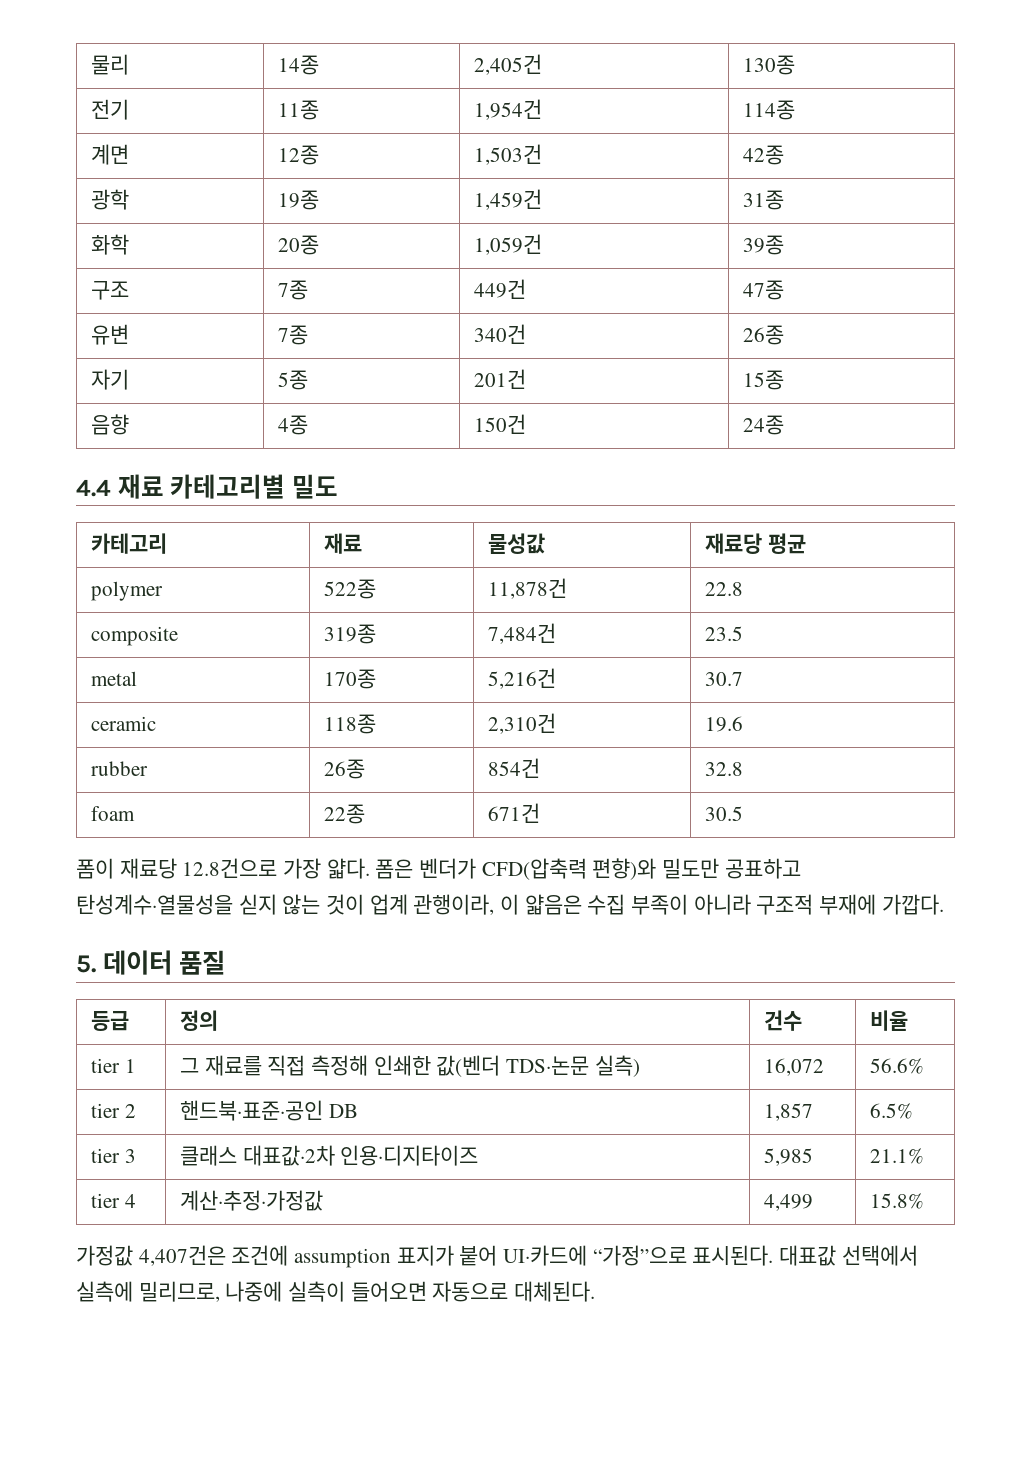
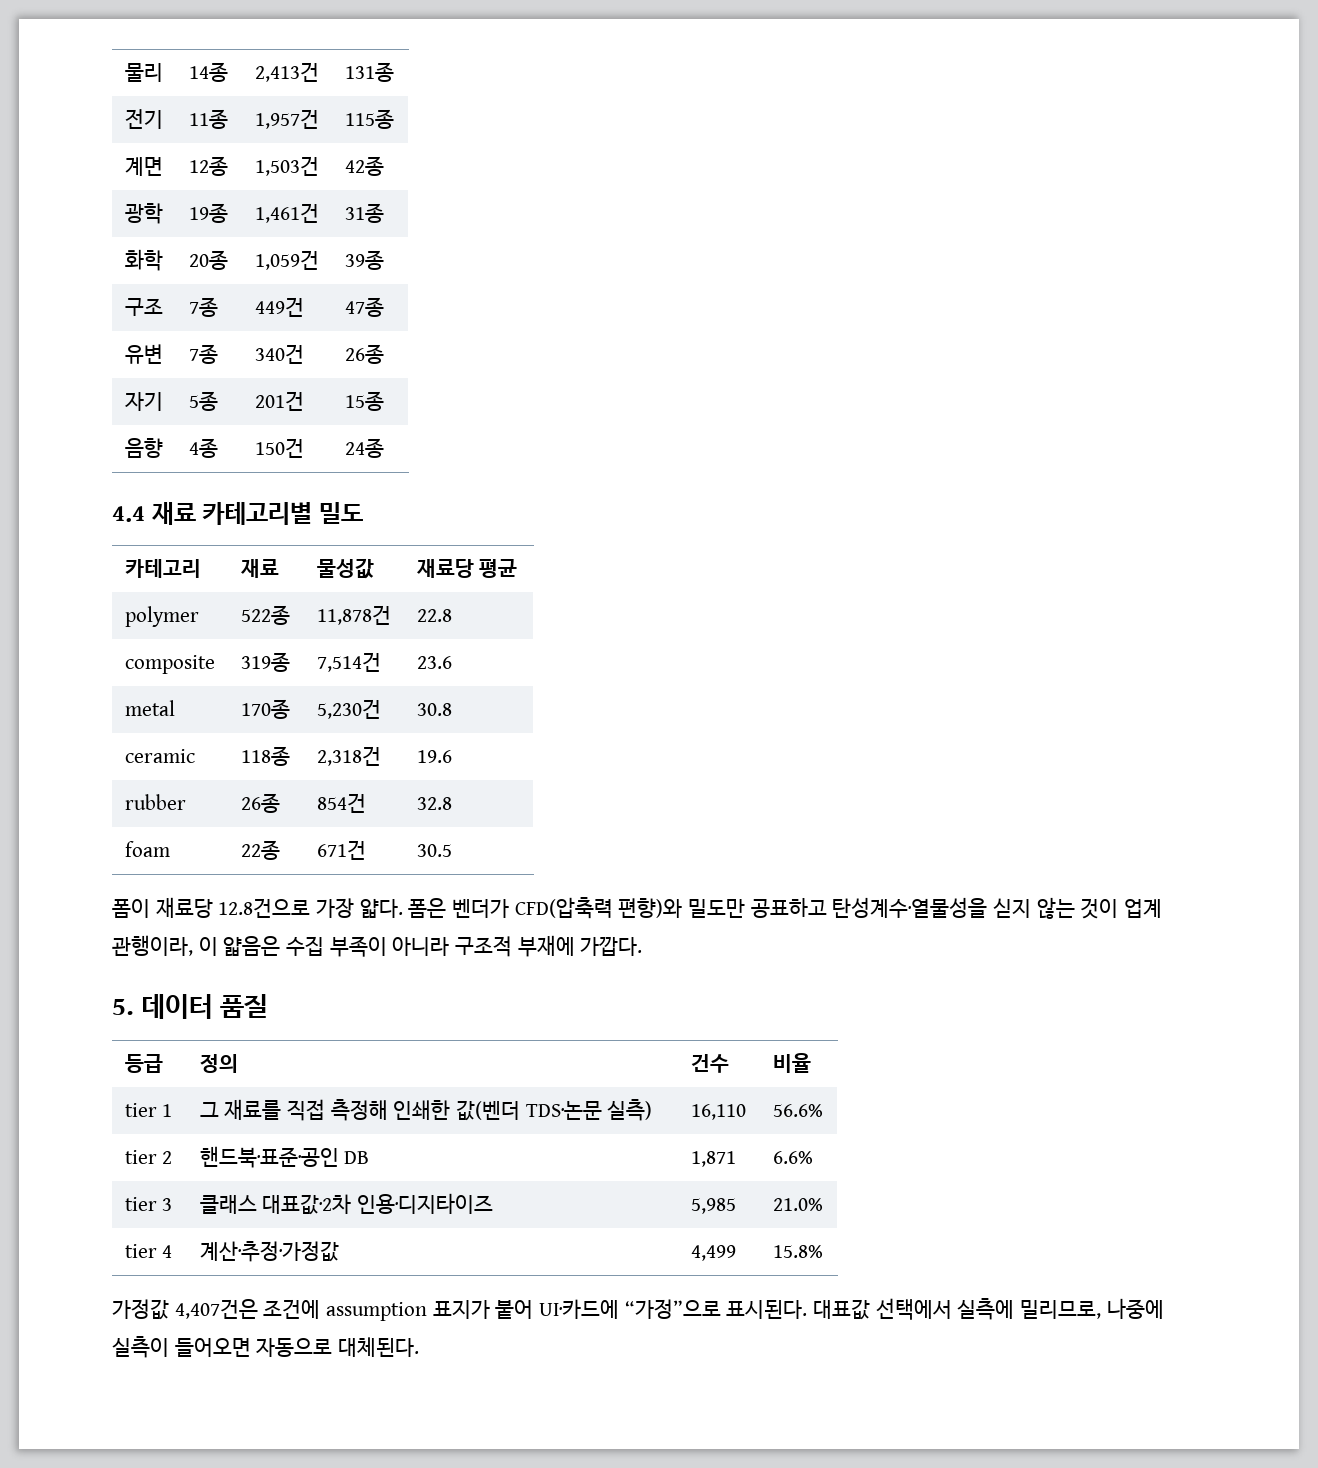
[474,54,543,75] [743,55,796,75] 2,405건 | 130종 -> [254,62,319,82] [344,62,394,82] 2,413건 | 131종
[474,99,543,120] [743,100,796,120] 1,954건 | 114종 -> [254,109,319,129] [344,109,394,129] 1,957건 | 115종
[474,189,543,210] 1,459건 -> [254,203,319,223] 1,461건
[488,623,557,644] [705,626,744,641] 7,484건 | 23.5 -> [316,652,381,672] [416,656,452,669] 7,514건 | 23.6
[488,668,557,689] [705,672,744,686] 5,216건 | 30.7 -> [316,699,381,719] [416,703,452,716] 5,230건 | 30.8
[488,713,557,734] 2,310건 -> [316,746,381,766] 2,318건
[764,1058,825,1076] 16,072 -> [690,1104,746,1120] 16,110
[764,1103,814,1121] [870,1103,914,1119] 1,857 | 6.5% -> [690,1151,736,1167] [772,1151,813,1164] 1,871 | 6.6%
[870,1148,925,1164] 21.1% -> [772,1198,823,1211] 21.0%

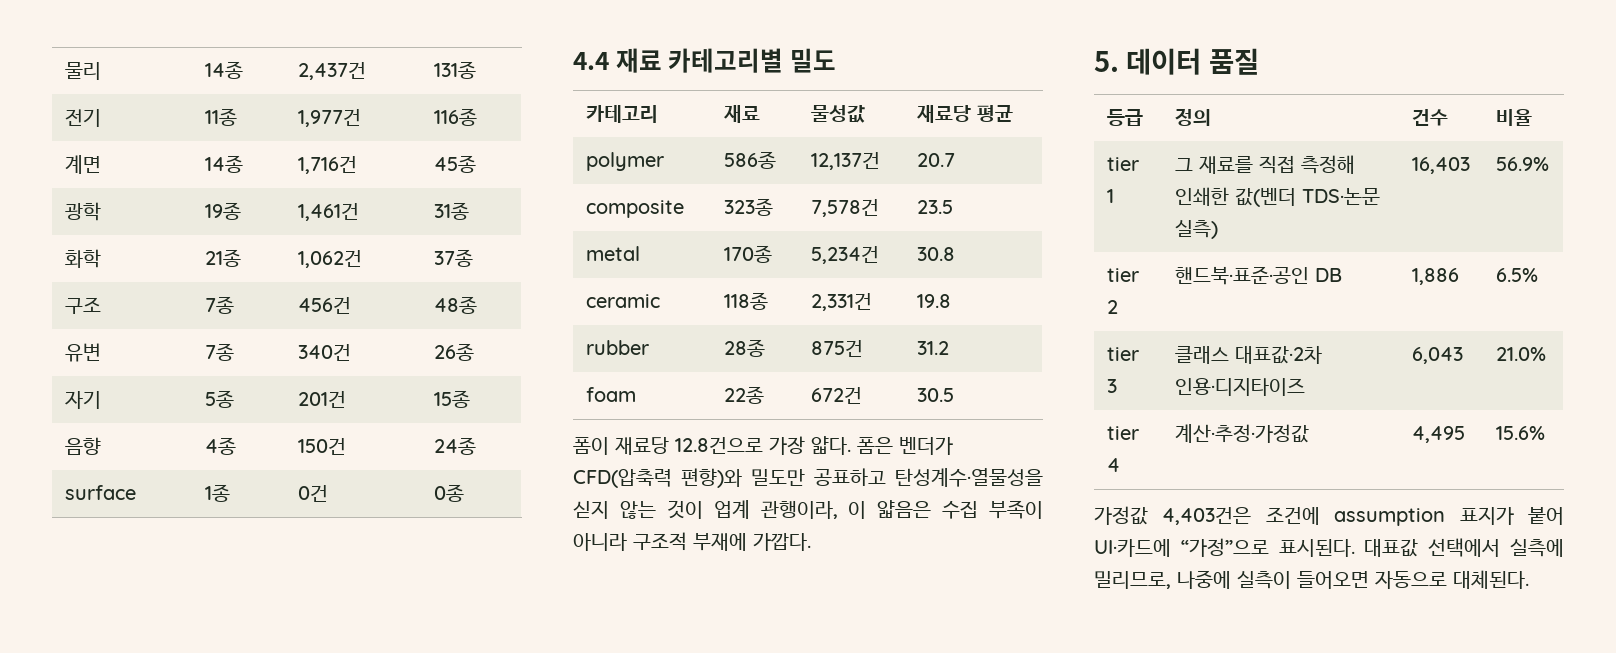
[254,62,319,82] 2,413건 -> [297,62,366,80] 2,437건
[254,109,319,129] [344,109,394,129] 1,957건 | 115종 -> [297,109,361,127] [433,108,477,126] 1,977건 | 116종
[188,156,228,176] [254,156,319,176] [344,156,384,176] 12종 | 1,503건 | 42종 -> [204,155,243,173] [297,156,357,174] [433,155,476,173] 14종 | 1,716건 | 45종
[188,250,228,270] [254,250,319,270] [344,250,384,270] 20종 | 1,059건 | 39종 -> [204,249,241,267] [297,250,362,268] [433,249,473,267] 21종 | 1,062건 | 37종
[254,297,304,317] [344,297,384,317] 449건 | 47종 -> [297,297,351,314] [433,296,477,314] 456건 | 48종
(384, 448) none -> [64,485,136,500] [204,484,230,502] [297,485,328,502] [433,484,464,502] // surface | 1종 | 0건 | 0종
[240,605,290,625] [316,605,391,625] [416,609,452,622] [124,655,215,674] [240,652,290,672] [316,652,381,672] [416,656,452,669] 522종 | 11,878건 | 22.8 // composite | 319종 | 7,514건 | 23.6 -> [723,151,776,169] [810,152,880,170] [916,153,955,167] [585,200,684,218] [723,198,773,216] [810,199,879,217] [916,200,953,214] 586종 | 12,137건 | 20.7 // composite | 323종 | 7,578건 | 23.5
[316,699,381,719] 5,230건 -> [810,246,879,264] 5,234건
[316,746,381,766] [416,750,452,763] 2,318건 | 19.6 -> [810,293,872,311] [916,294,951,308] 2,331건 | 19.8
[240,793,280,813] [316,793,366,813] [416,797,452,810] 26종 | 854건 | 32.8 -> [723,339,765,357] [810,340,863,357] [916,341,949,355] 28종 | 875건 | 31.2
[316,840,366,860] 671건 -> [810,387,862,404] 672건
[690,1104,746,1120] [772,1104,823,1117] 16,110 | 56.6% -> [1411,157,1470,174] [1495,157,1549,171] 16,403 | 56.9%
[690,1151,736,1167] [772,1151,813,1164] 1,871 | 6.6% -> [1411,268,1459,285] [1495,268,1538,282] 1,886 | 6.5%
[690,1198,736,1214] 5,985 -> [1411,347,1463,364] 6,043
[690,1245,736,1261] [772,1245,823,1258] 4,499 | 15.8% -> [1411,426,1465,443] [1495,426,1545,440] 4,495 | 15.6%
[174,1299,258,1319] 4,407건은 -> [1162,507,1252,525] 4,403건은

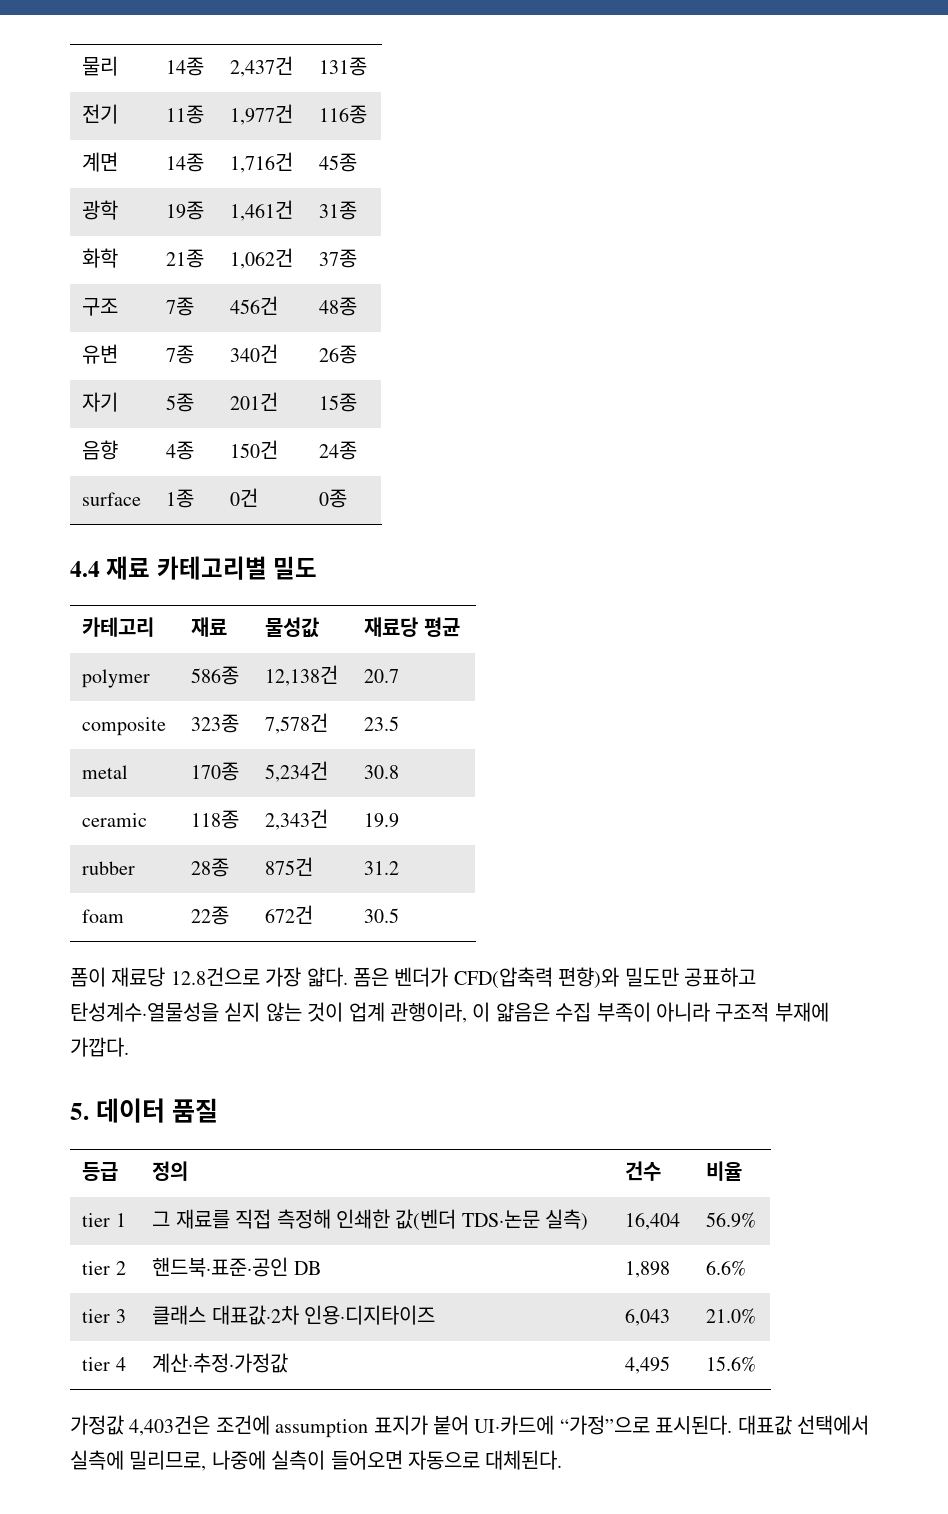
[810,152,880,170] 12,137건 -> [265,665,339,686] 12,138건
[810,293,872,311] [916,294,951,308] 2,331건 | 19.8 -> [265,809,329,830] [364,813,400,828] 2,343건 | 19.9
[1411,157,1470,174] 16,403 -> [625,1212,681,1230] 16,404
[1411,268,1459,285] [1495,268,1538,282] 1,886 | 6.5% -> [625,1261,671,1278] [706,1260,747,1276] 1,898 | 6.6%

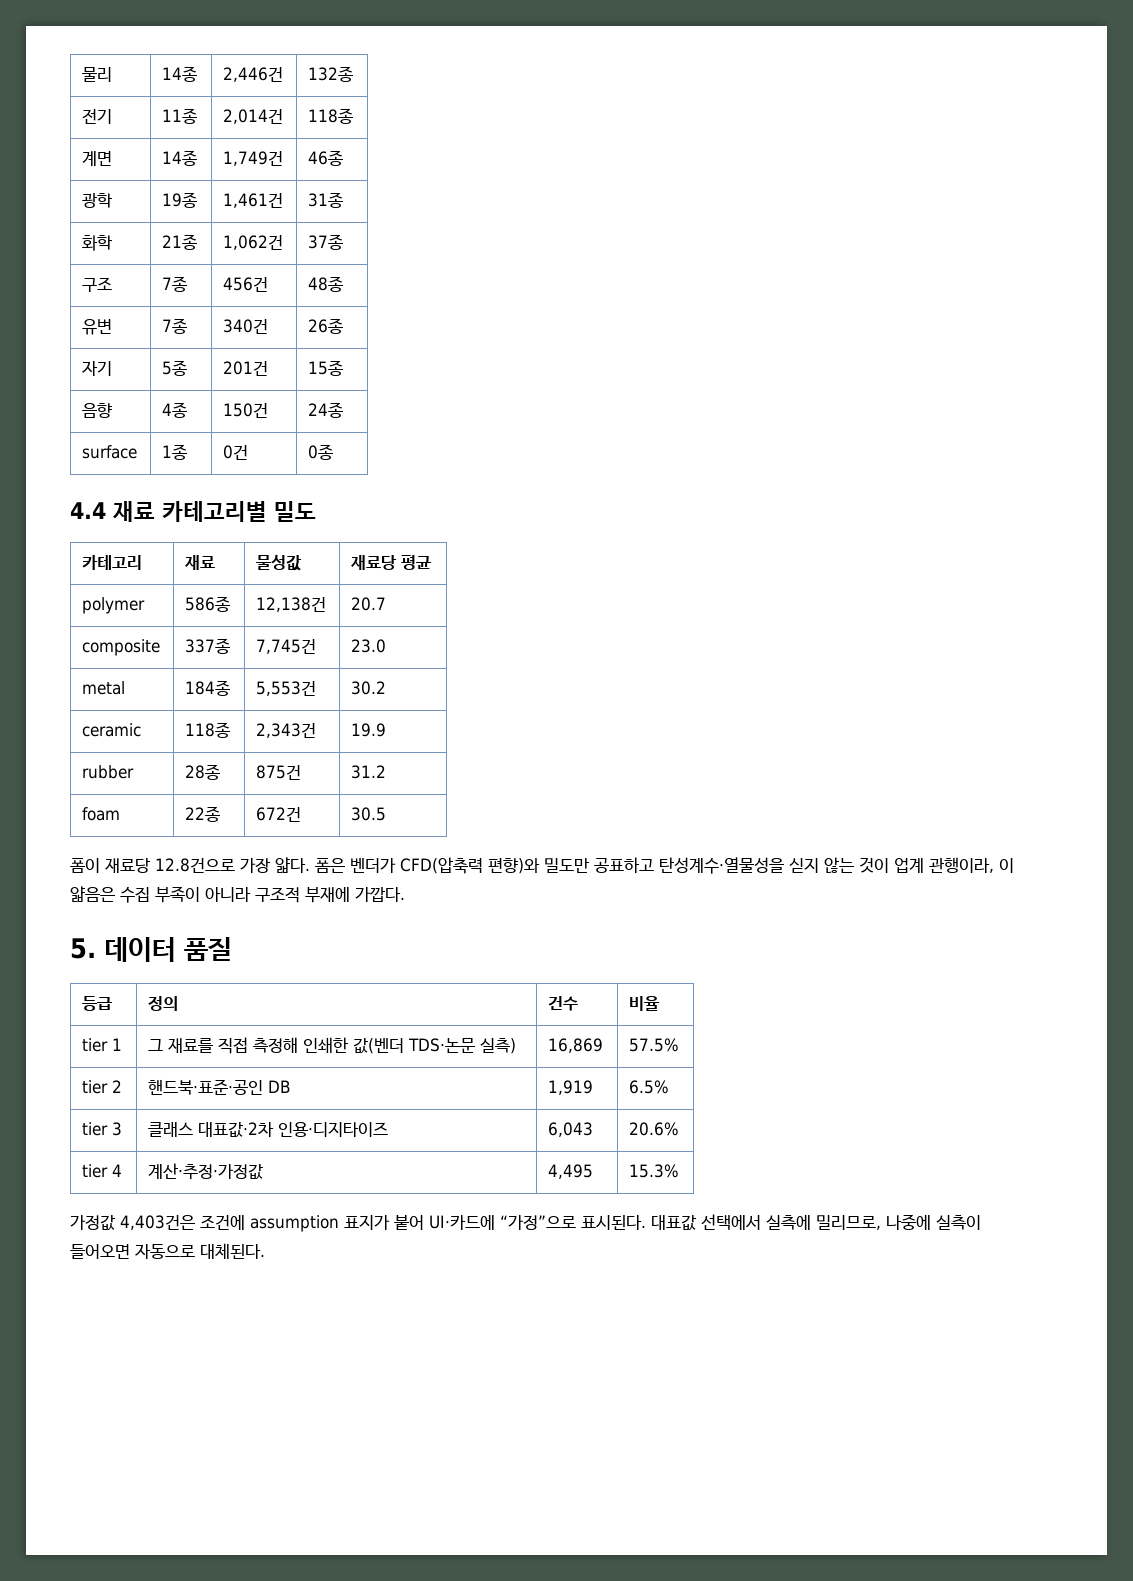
[230,56,294,77] [319,57,368,76] 2,437건 | 131종 -> [223,67,284,82] [308,66,354,82] 2,446건 | 132종
[230,104,294,125] [319,105,368,124] 1,977건 | 116종 -> [223,109,284,124] [308,108,354,124] 2,014건 | 118종
[230,152,294,173] [319,153,358,172] 1,716건 | 45종 -> [223,151,284,166] [308,150,344,166] 1,749건 | 46종
[191,714,240,733] [265,713,329,734] [364,716,400,731] [82,765,129,779] [191,762,240,781] [265,761,329,782] [364,765,400,779] 323종 | 7,578건 | 23.5 // metal | 170종 | 5,234건 | 30.8 -> [185,638,231,654] [256,639,317,654] [351,639,387,653] [82,681,126,695] [185,680,231,696] [256,681,317,696] [351,681,387,695] 337종 | 7,745건 | 23.0 // metal | 184종 | 5,553건 | 30.2
[625,1212,681,1230] [706,1212,757,1228] 16,404 | 56.9% -> [548,1038,604,1053] [629,1038,680,1052] 16,869 | 57.5%
[625,1261,671,1278] [706,1260,747,1276] 1,898 | 6.6% -> [548,1080,594,1095] [629,1080,670,1094] 1,919 | 6.5%
[706,1308,757,1324] 21.0% -> [629,1122,680,1136] 20.6%
[706,1356,757,1372] 15.6% -> [629,1164,680,1178] 15.3%

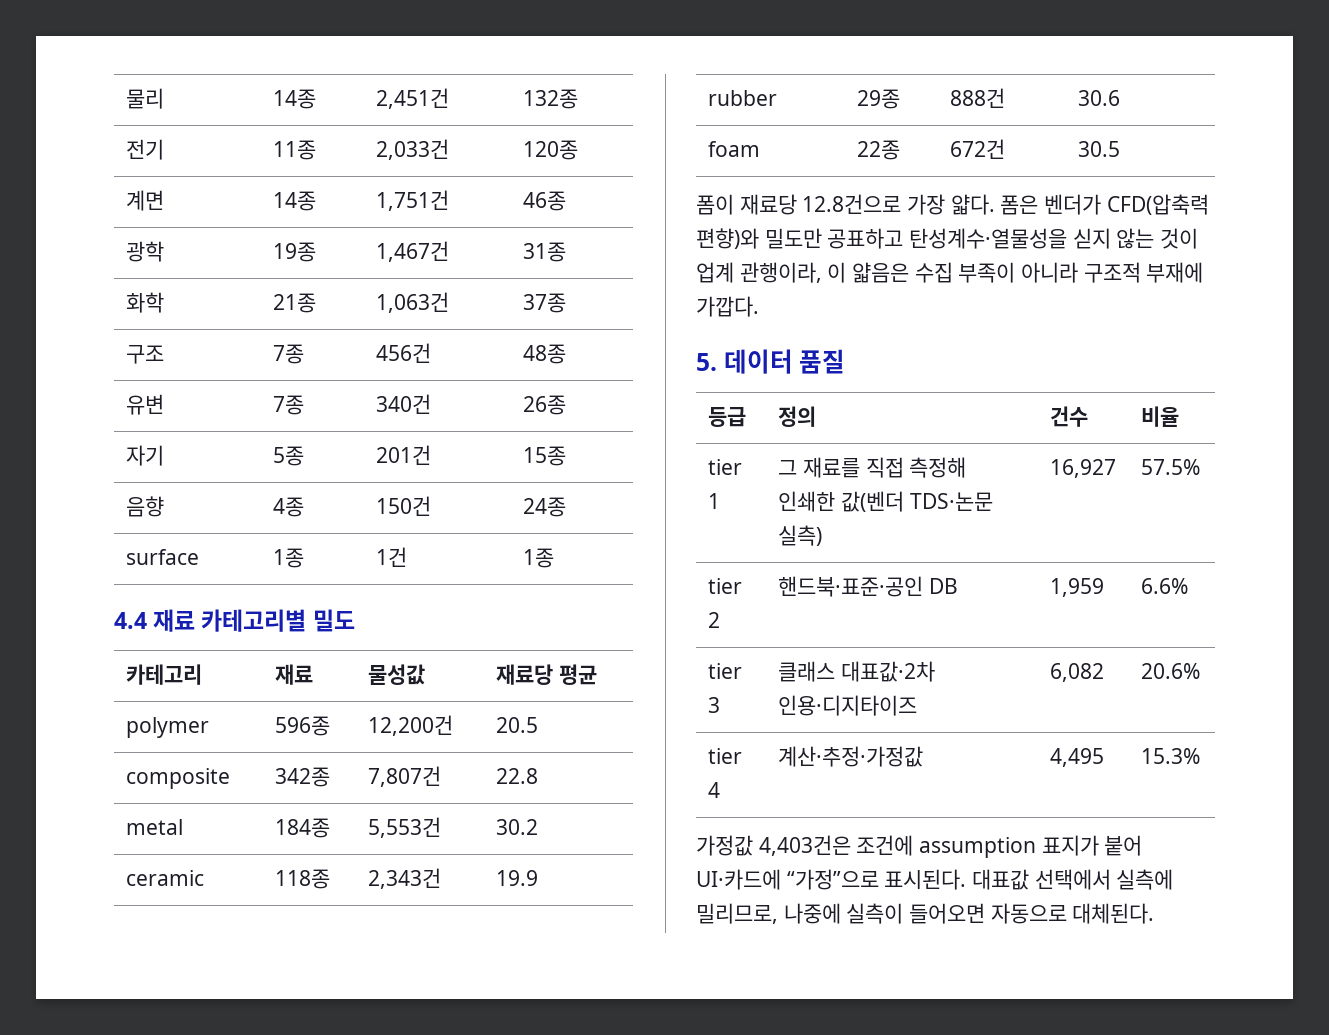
[223,67,284,82] 2,446건 -> [376,88,450,109] 2,451건
[223,109,284,124] [308,108,354,124] 2,014건 | 118종 -> [376,139,450,160] [523,140,579,160] 2,033건 | 120종
[223,151,284,166] 1,749건 -> [376,190,450,211] 1,751건
[223,193,284,208] 1,461건 -> [376,241,450,262] 1,467건
[223,235,284,250] 1,062건 -> [376,292,450,313] 1,063건
[223,445,249,460] [308,444,334,460] 0건 | 0종 -> [376,547,408,567] [523,548,555,568] 1건 | 1종
[185,596,231,612] [256,597,327,612] [351,597,387,611] [82,639,161,656] [185,638,231,654] [256,639,317,654] [351,639,387,653] 586종 | 12,138건 | 20.7 // composite | 337종 | 7,745건 | 23.0 -> [275,716,331,736] [368,715,454,736] [496,717,539,733] [126,768,231,789] [275,767,331,787] [368,766,442,787] [496,768,539,784] 596종 | 12,200건 | 20.5 // composite | 342종 | 7,807건 | 22.8
[185,764,221,780] [256,765,302,780] [351,765,387,779] 28종 | 875건 | 31.2 -> [857,89,901,109] [950,88,1006,108] [1078,90,1121,106] 29종 | 888건 | 30.6
[548,1038,604,1053] 16,869 -> [1050,459,1117,478] 16,927
[548,1080,594,1095] [629,1080,670,1094] 1,919 | 6.5% -> [1050,578,1105,597] [1141,578,1189,594] 1,959 | 6.6%
[548,1122,594,1137] 6,043 -> [1050,663,1105,682] 6,082

